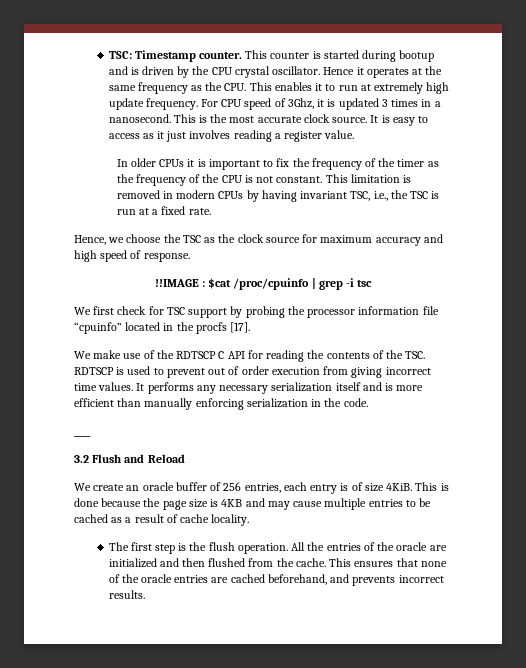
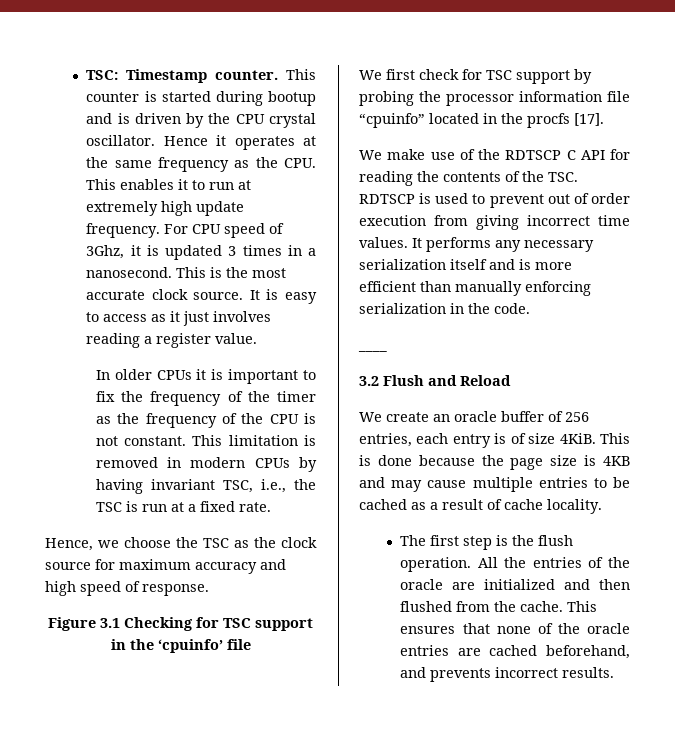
[154,278,373,290] !!IMAGE : $cat /proc/cpuinfo | grep -i tsc -> [48,617,313,631] [110,639,251,653] Figure 3.1 Checking for TSC support in the ‘cpuinfo’ file

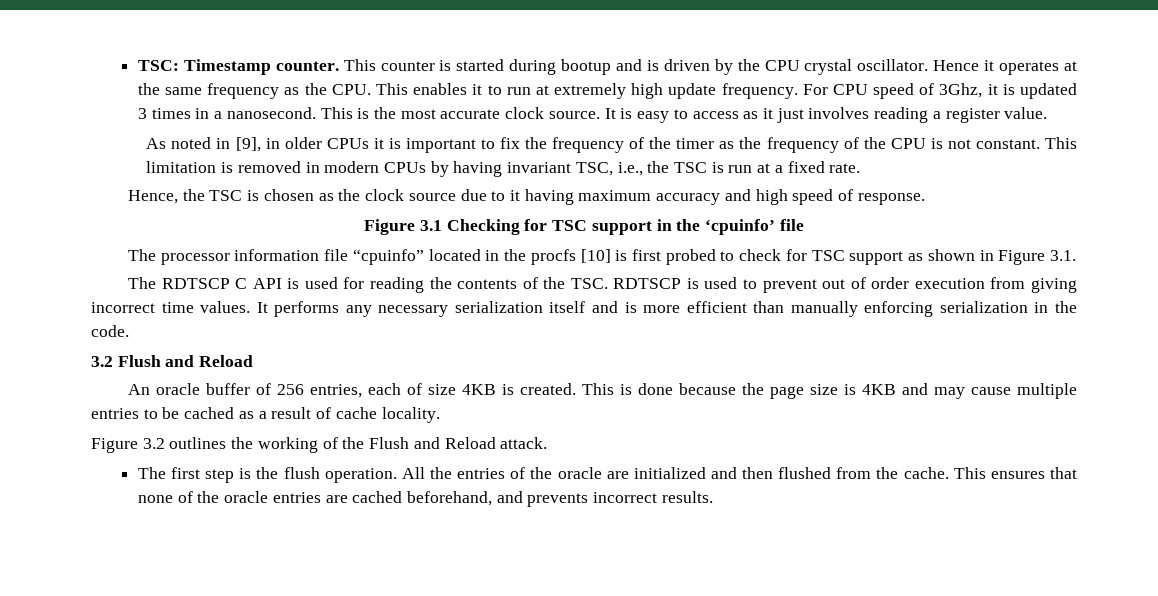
[95,370,110,380] In -> [146,137,280,152] As noted in [9], in
[98,537,317,548] [45,559,115,570] we choose the TSC as the clock source for -> [182,189,574,205] the TSC is chosen as the clock source due to it having
[359,69,592,84] [359,91,441,106] We first check for TSC support by probing the -> [128,249,157,261] The
[574,113,604,126] [359,149,500,160] [17]. // We make use of the -> [580,249,1076,265] [128,277,157,289] [10] is first probed to check for TSC support as shown in Figure 3.1. // The
(605, 155) none -> [287,277,338,289] is used
[358,350,387,352] // ____ -> (129, 331) none
[359,412,450,422] We create an -> [128,384,151,395] An
[452,433,596,448] entry is of size 4KiB. -> [407,383,577,395] of size 4KB is created.
(602, 506) none -> [91,437,548,453] // Figure 3.2 outlines the working of the Flush and Reload attack.

